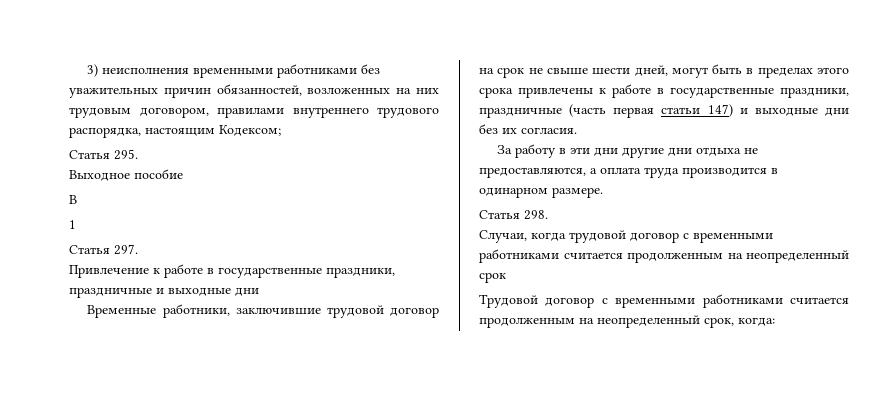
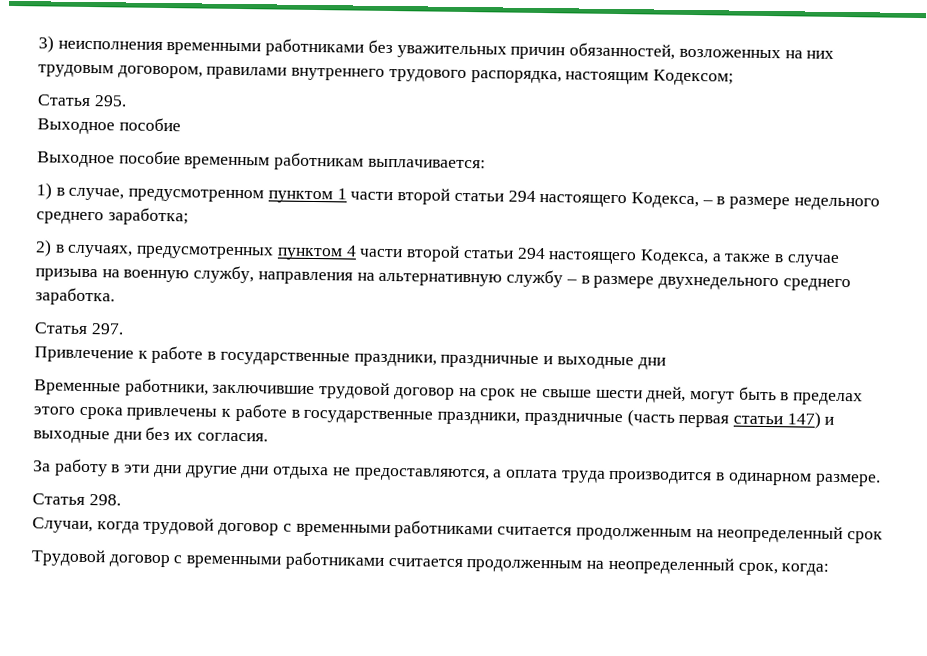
[69,195,77,204] [69,220,76,229] В // 1 -> [37,150,486,171] [36,182,880,211] [36,207,189,226] [35,239,840,267] [35,265,851,292] [35,287,115,306] Выходное пособие временным работникам выплачивается: // 1) в случае, предусмотренном пунктом 1 части второй статьи 294 настоящего Кодекса, – в размере недельного среднего заработка; // 2) в случаях, предусмотренных пунктом 4 части второй статьи 294 настоящего Кодекса, а также в случае призыва на военную службу, направления на альтернативную службу – в размере двухнедельного среднего заработка.

